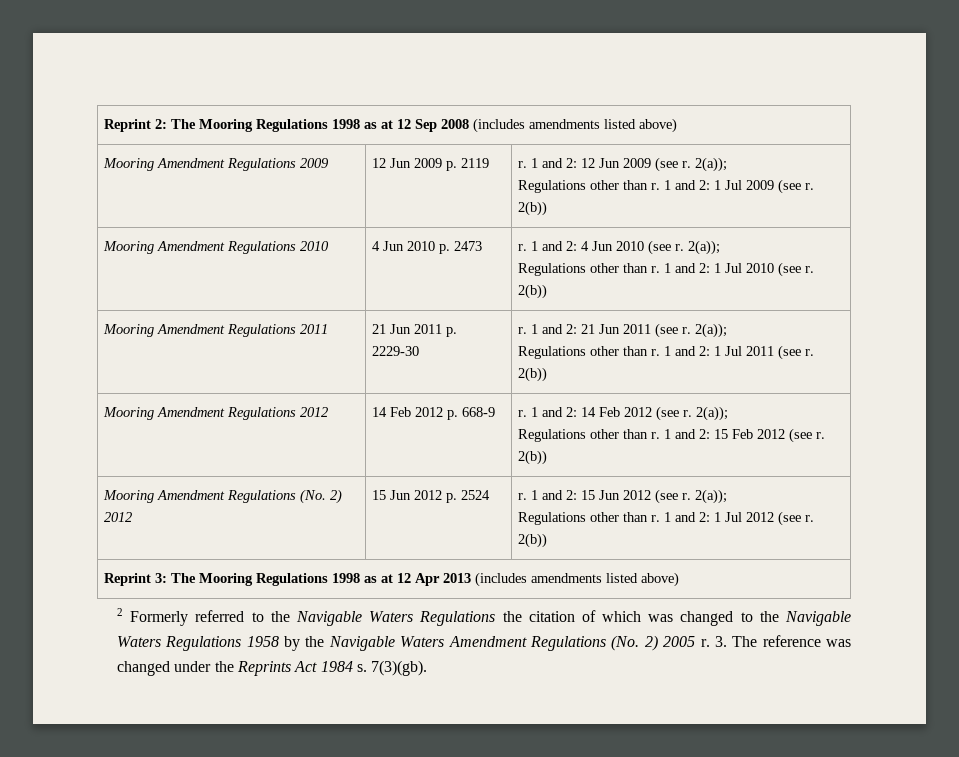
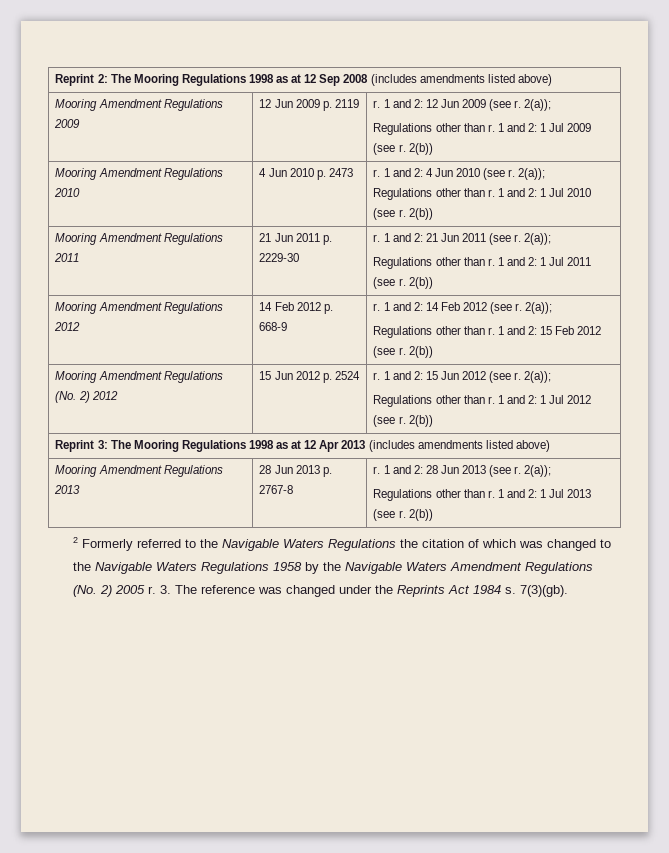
(679, 579) none -> [55,465,223,477] [54,485,81,494] [259,465,332,477] [259,485,294,494] [373,465,552,477] [373,489,592,501] [373,509,433,521] // Mooring Amendment Regulations 2013 | 28 Jun 2013 p. 2767-8 | r. 1 and 2: 28 Jun 2013 (see r. 2(a)); // Regulations other than r. 1 and 2: 1 Jul 2013 (see r. 2(b))

